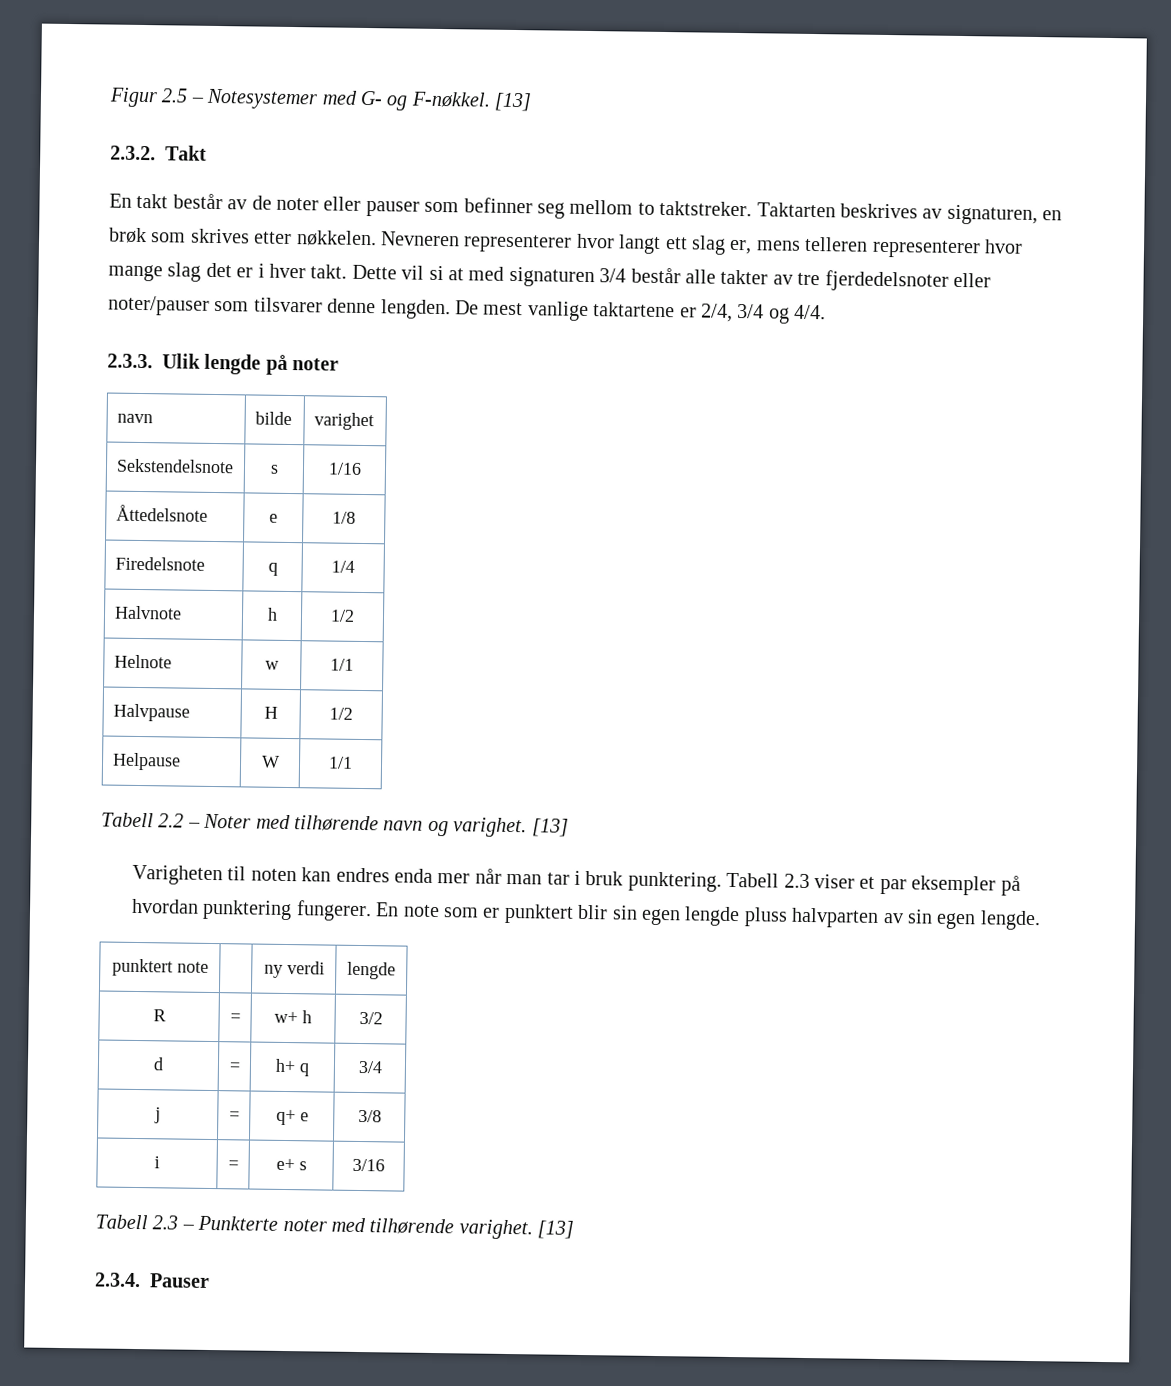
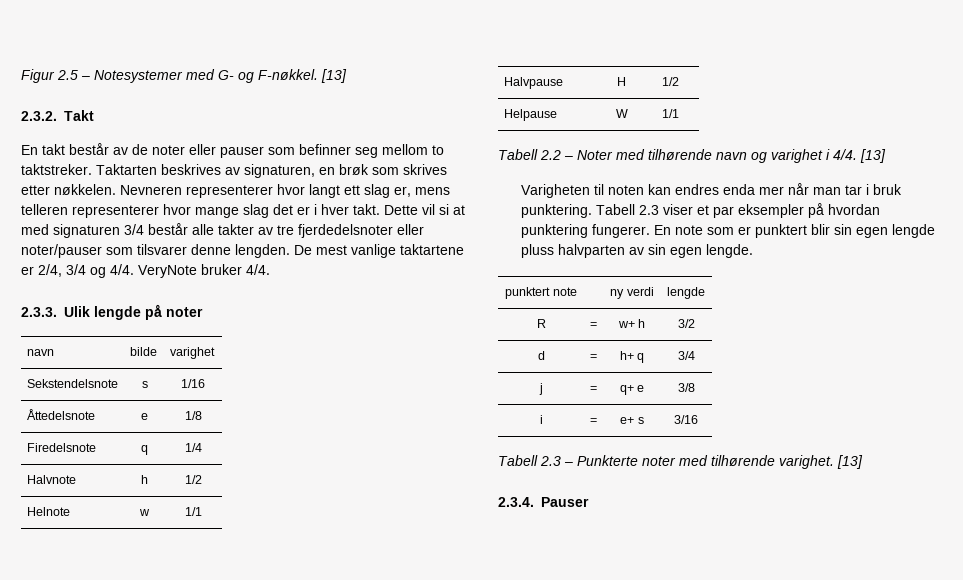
(827, 312) none -> [138,264,270,278] VeryNote bruker 4/4.
[453,817,528,838] varighet. -> [771,149,857,163] varighet i 4/4.

